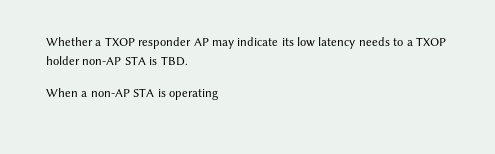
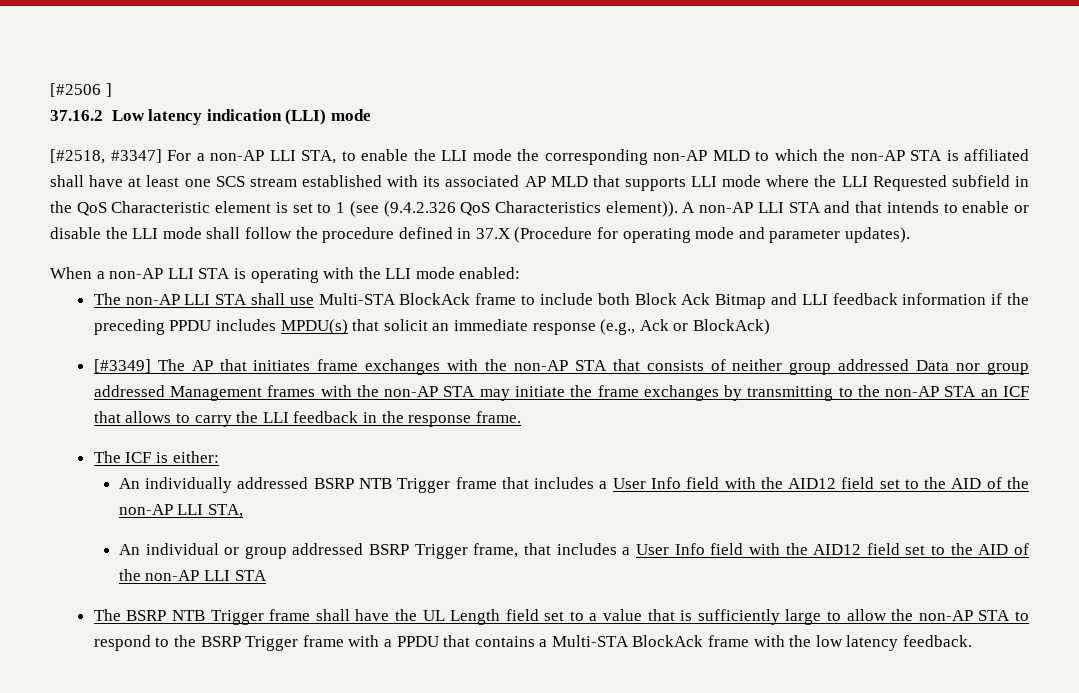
[46,37,446,49] [46,56,188,66] Whether a TXOP responder AP may indicate its low latency needs to a TXOP holder non-AP STA is TBD. -> [50,83,112,97] [50,109,371,125] [50,149,1029,165] [50,175,1029,191] [50,201,1030,217] [50,227,911,243] [#2506 ] // 37.16.2 Low latency indication (LLI) mode // [#2518, #3347] For a non-AP LLI STA, to enable the LLI mode the corresponding non-AP MLD to which the non-AP STA is affiliated shall have at least one SCS stream established with its associated AP MLD that supports LLI mode where the LLI Requested subfield in the QoS Characteristic element is set to 1 (see (9.4.2.326 QoS Characteristics element)). A non-AP LLI STA and that intends to enable or disable the LLI mode shall follow the procedure defined in 37.X (Procedure for operating mode and parameter updates).
(130, 93) none -> [167,268,194,279] LLI
(218, 94) none -> [323,267,521,279] [93,293,1030,309] [93,319,770,335] [93,359,1029,375] [93,385,1029,401] [93,411,521,427] [93,451,219,463] [118,477,1029,493] [118,504,244,518] [118,543,1029,559] [118,569,267,581] [93,609,1029,625] [93,635,973,651] with the LLI mode enabled: // The non-AP LLI STA shall use Multi-STA BlockAck frame to include both Block Ack Bitmap and LLI feedback information if the preceding PPDU includes MPDU(s) that solicit an immediate response (e.g., Ack or BlockAck) // [#3349] The AP that initiates frame exchanges with the non-AP STA that consists of neither group addressed Data nor group addressed Management frames with the non-AP STA may initiate the frame exchanges by transmitting to the non-AP STA an ICF that allows to carry the LLI feedback in the response frame. // The ICF is either: // An individually addressed BSRP NTB Trigger frame that includes a User Info field with the AID12 field set to the AID of the non-AP LLI STA, // An individual or group addressed BSRP Trigger frame, that includes a User Info field with the AID12 field set to the AID of the non-AP LLI STA // The BSRP NTB Trigger frame shall have the UL Length field set to a value that is sufficiently large to allow the non-AP STA to respond to the BSRP Trigger frame with a PPDU that contains a Multi-STA BlockAck frame with the low latency feedback.

